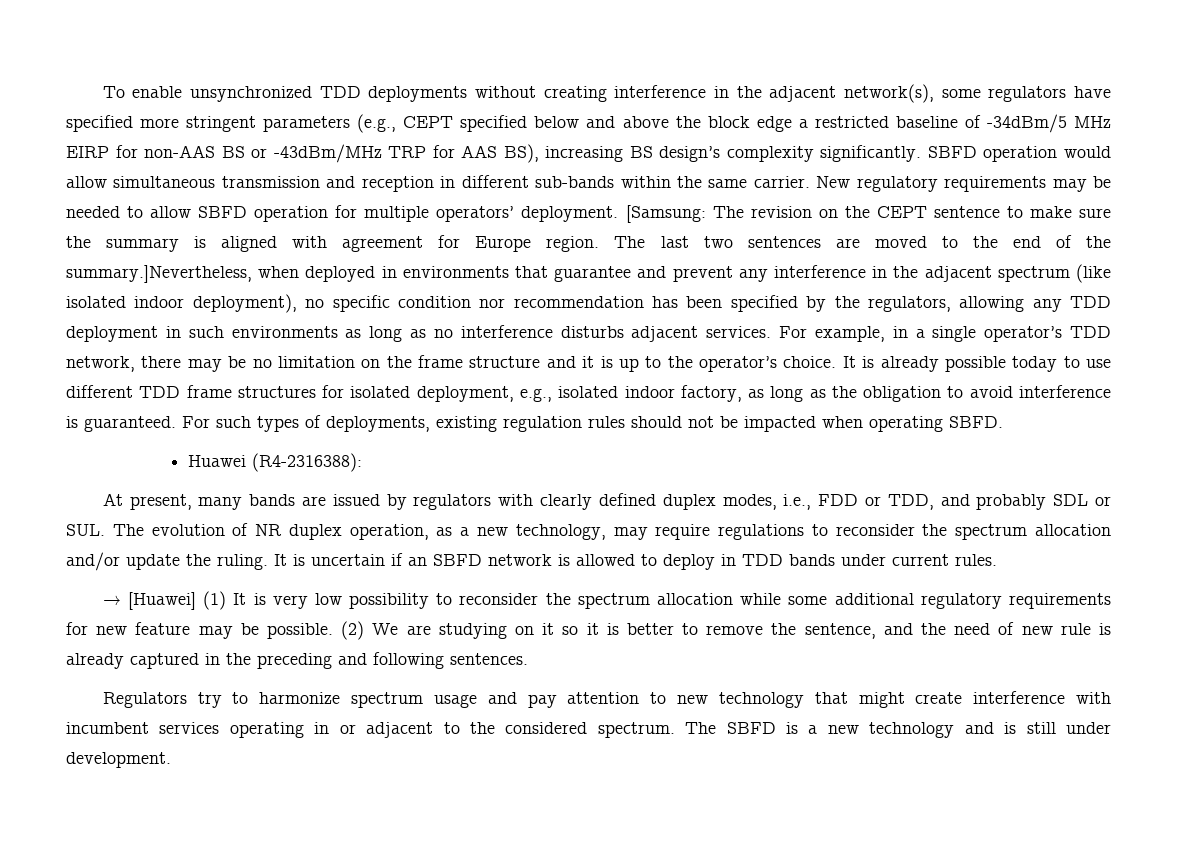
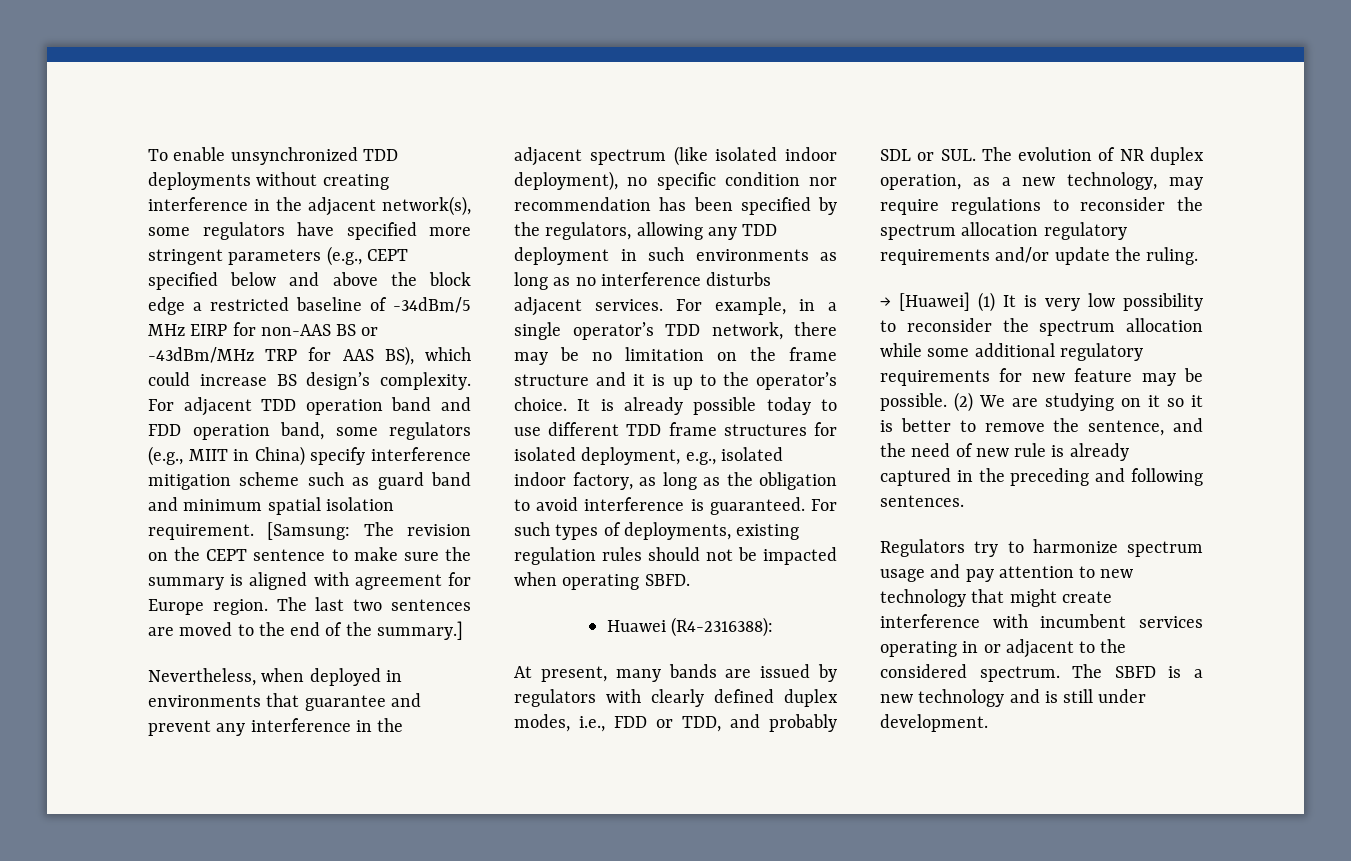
[545,145,1111,162] [66,175,1111,192] [66,205,619,222] increasing BS design’s complexity significantly. SBFD operation would allow simultaneous transmission and reception in different sub-bands within the same carrier. New regulatory requirements may be needed to allow SBFD operation for multiple operators’ deployment. -> [424,347,471,361] [148,372,471,390] [148,397,471,416] [148,422,471,440] [148,446,471,466] [148,472,471,490] [148,497,394,515] [148,524,254,540] which could increase BS design’s complexity. For adjacent TDD operation band and FDD operation band, some regulators (e.g., MIIT in China) specify interference mitigation scheme such as guard band and minimum spatial isolation requirement.
[66,265,252,283] summary.]Nevertheless, -> [376,621,463,640] [148,668,256,686] summary.] // Nevertheless,
(1112, 530) none -> [1043,222,1127,240] [880,249,990,265] regulatory requirements
[274,553,997,570] It is uncertain if an SBFD network is allowed to deploy in TDD bands under current rules. -> (1199, 256) none

